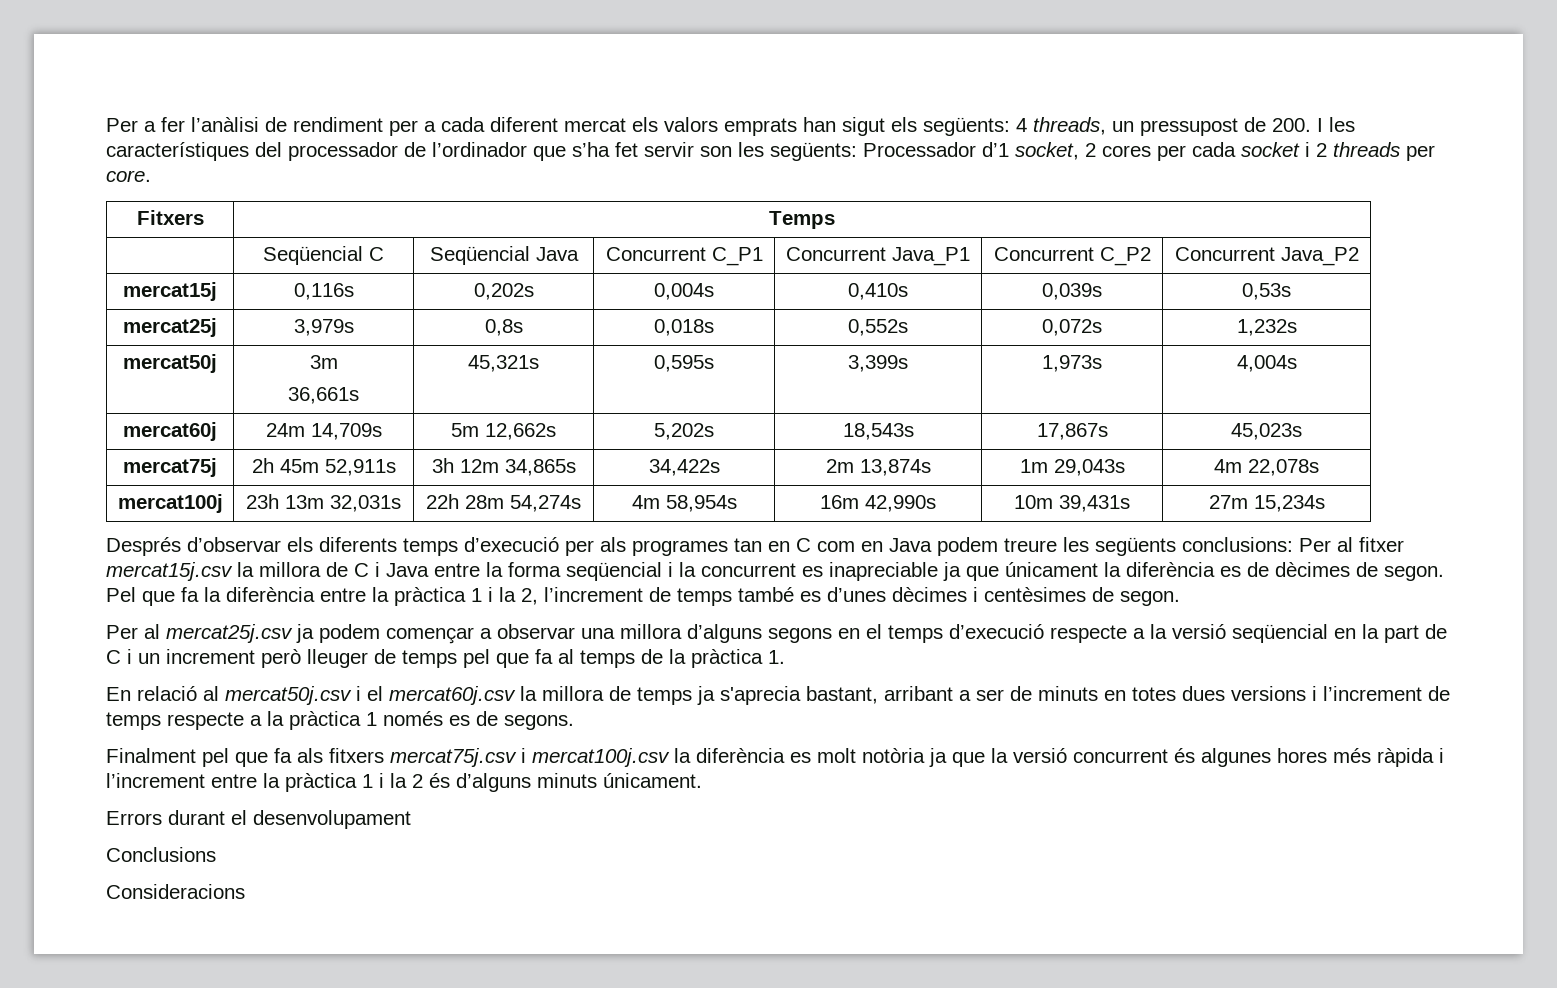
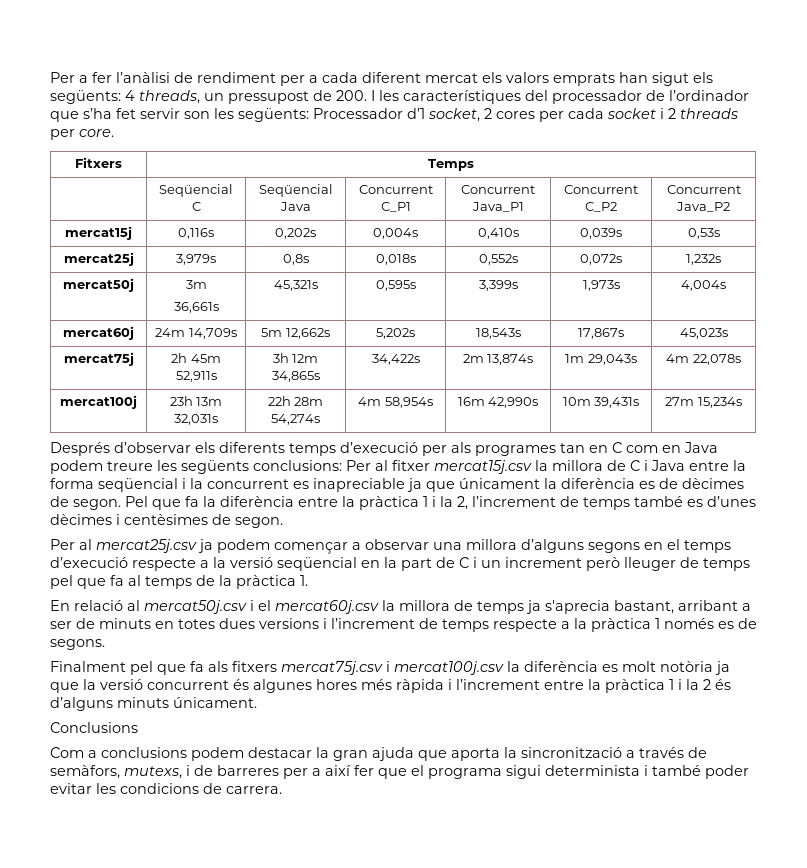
[106,810,411,829] [106,847,216,862] [106,884,245,899] Errors durant el desenvolupament // Conclusions // Consideracions -> [50,722,138,733] [50,747,707,761] [50,765,749,779] [50,783,282,794] Conclusions // Com a conclusions podem destacar la gran ajuda que aporta la sincronització a través de semàfors, mutexs, i de barreres per a així fer que el programa sigui determinista i també poder evitar les condicions de carrera.

